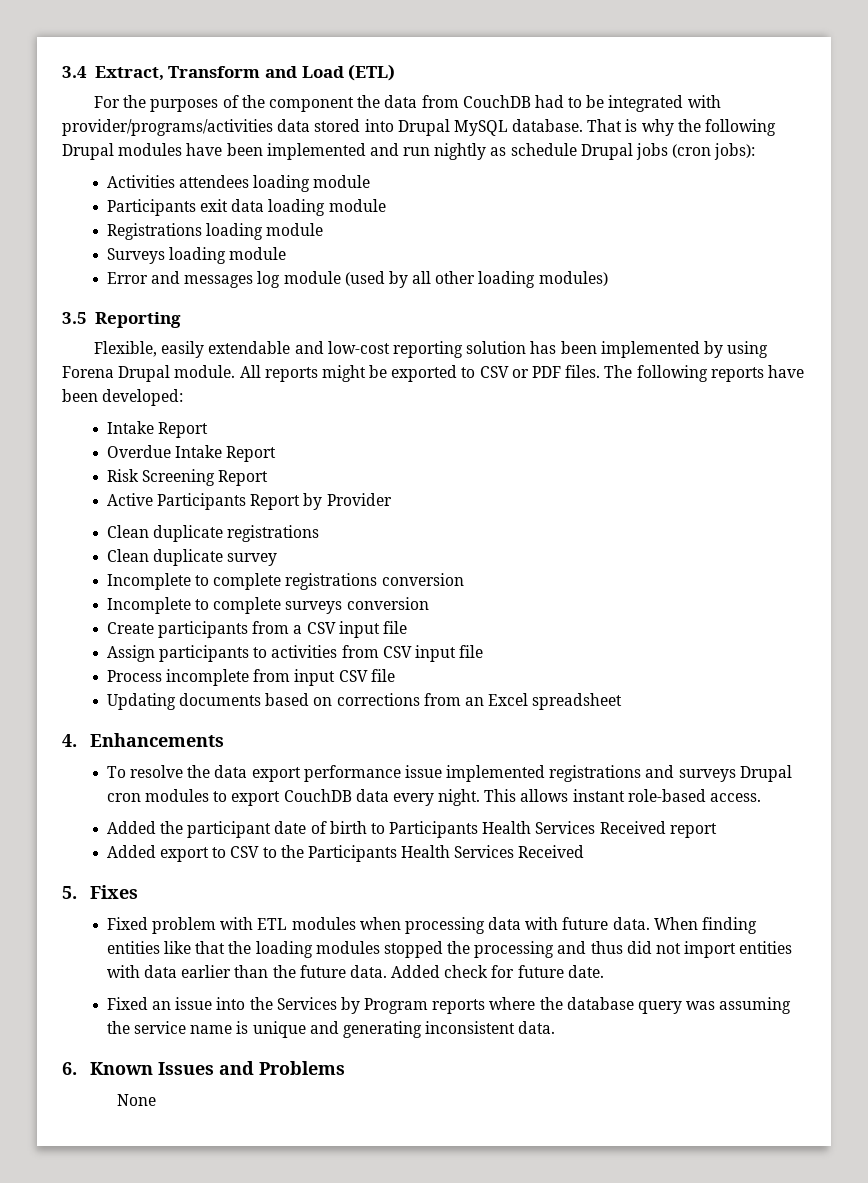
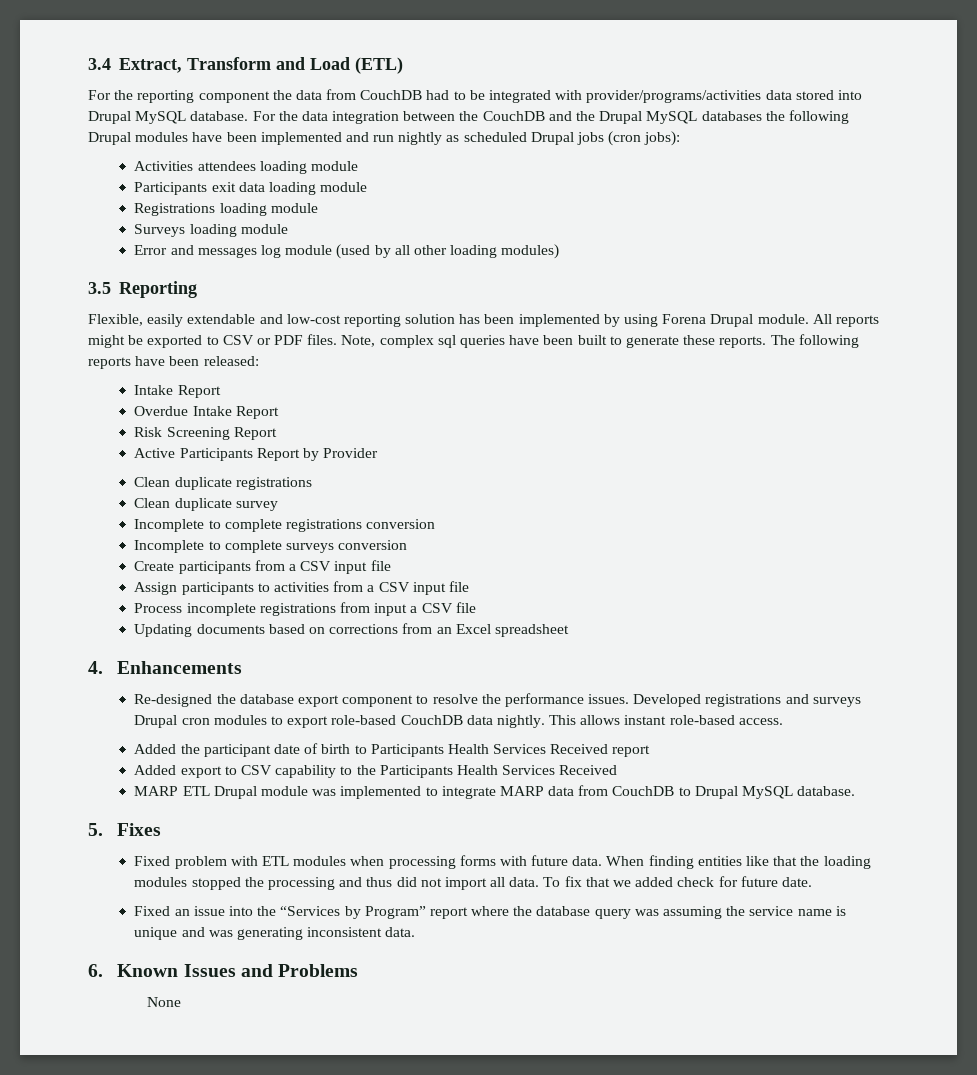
[150,95,265,112] purposes of the -> [137,90,195,103] reporting
[587,119,674,136] That is why -> [252,111,762,124] For the data integration between the CouchDB and the Drupal MySQL databases
[510,143,577,156] schedule -> [463,132,527,142] scheduled
(601, 371) none -> [341,335,767,348] Note, complex sql queries have been built to generate these reports.
[102,389,184,406] developed: -> [203,356,259,366] released:
(379, 651) none -> [367,585,375,592] a
(249, 677) none -> [259,603,336,616] registrations
(336, 677) none -> [410,606,418,613] a
[106,765,546,782] To resolve the data export performance issue implemented -> [134,693,702,707] Re-designed the database export component to resolve the performance issues. Developed
(281, 798) none -> [331,715,397,725] role-based
[392,789,481,806] every night. -> [496,715,545,728] nightly.
(260, 852) none -> [275,765,337,778] capability
(585, 851) none -> [134,785,856,799] // MARP ETL Drupal module was implemented to integrate MARP data from CouchDB to Drupal MySQL database.
[488,917,522,930] data -> [459,855,496,866] forms
[739,941,793,954] [106,965,441,978] entities with data earlier than the future data. Added -> [490,876,674,887] all data. To fix that we added
[276,997,486,1014] Services by Program reports -> [280,906,468,919] “Services by Program” report
(339, 1027) none -> [208,930,233,937] was

